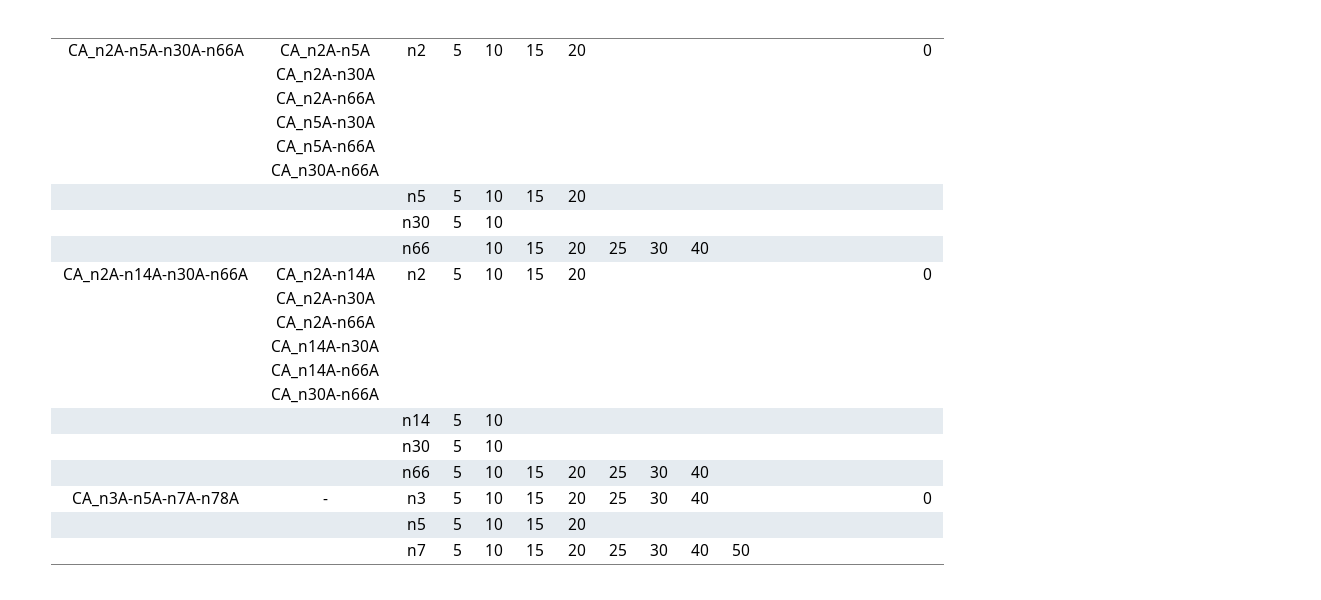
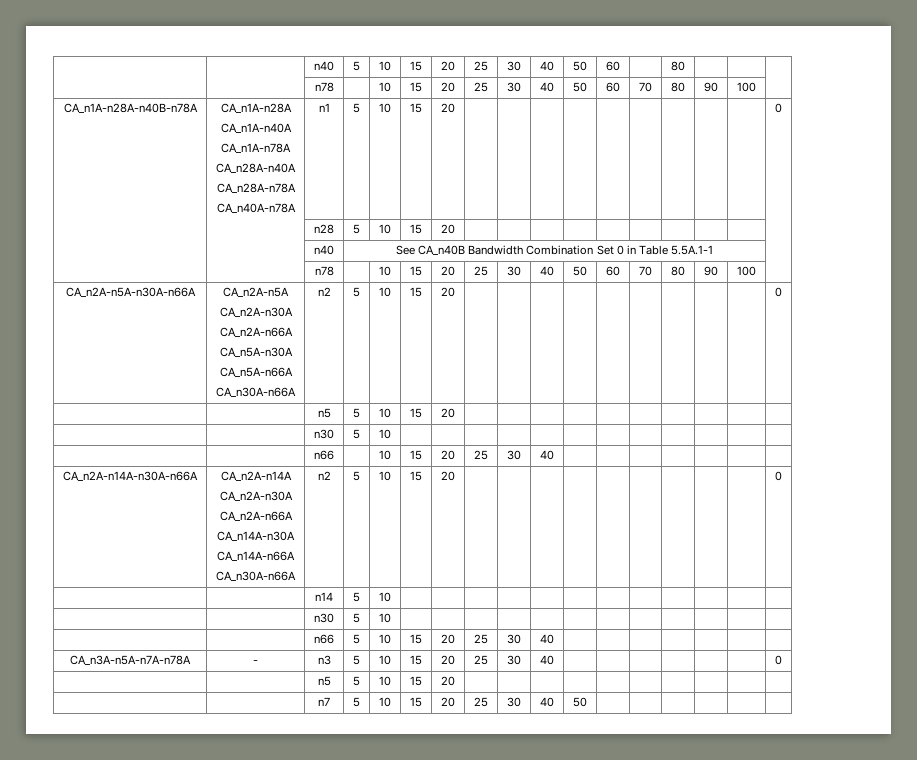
(67, 51) none -> [314,61,334,71] [353,61,360,71] [379,61,391,71] [410,61,422,71] [441,61,455,71] [474,61,488,71] [507,61,521,71] [540,61,554,71] [573,61,587,71] [606,61,620,71] [671,61,685,71] [314,82,334,92] [379,82,391,92] [410,82,422,92] [441,82,455,92] [474,82,488,92] [507,82,521,92] [540,82,554,92] [573,82,587,92] [606,82,620,92] [639,82,652,92] [671,82,685,92] [704,82,718,92] [737,82,756,92] [63,103,198,113] [220,103,292,113] [220,123,292,133] [221,143,291,153] [216,163,296,173] [216,183,296,193] [216,203,296,213] [318,103,330,112] [353,103,360,113] [379,103,391,113] [410,103,422,113] [441,103,455,113] [775,103,782,113] [314,224,334,234] [353,224,360,234] [379,224,391,234] [410,224,422,234] [441,224,455,234] [314,245,334,255] [396,245,713,255] [314,266,334,276] [379,266,391,276] [410,266,422,276] [441,266,455,276] [474,266,488,276] [507,266,521,276] [540,266,554,276] [573,266,587,276] [606,266,620,276] [639,266,652,276] [671,266,685,276] [704,266,718,276] [737,266,756,276] | | n40 | 5 | 10 | 15 | 20 | 25 | 30 | 40 | 50 | 60 | | 80 | | | // | | n78 | | 10 | 15 | 20 | 25 | 30 | 40 | 50 | 60 | 70 | 80 | 90 | 100 | // CA_n1A-n28A-n40B-n78A | CA_n1A-n28A // CA_n1A-n40A // CA_n1A-n78A // CA_n28A-n40A // CA_n28A-n78A // CA_n40A-n78A | n1 | 5 | 10 | 15 | 20 | | | | | | | | | | 0 // | | n28 | 5 | 10 | 15 | 20 | | | | | | | | | | // | | n40 | See CA_n40B Bandwidth Combination Set 0 in Table 5.5A.1-1 | // | | n78 | | 10 | 15 | 20 | 25 | 30 | 40 | 50 | 60 | 70 | 80 | 90 | 100 | //

